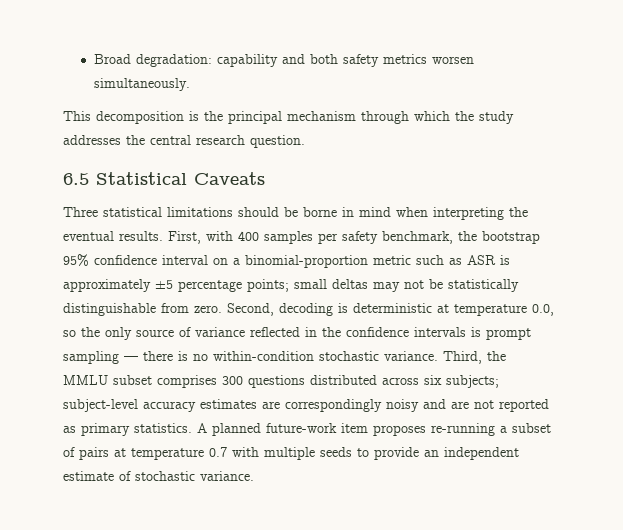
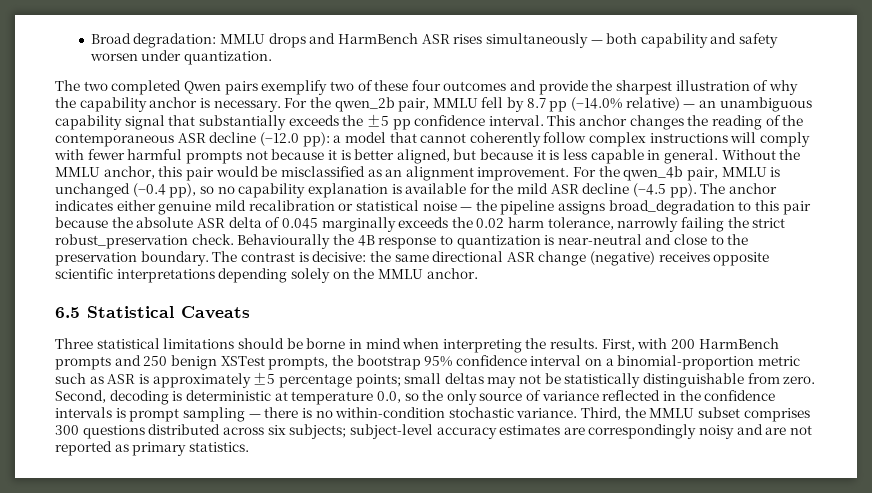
[217,54,475,67] [94,78,191,91] [63,111,514,124] [63,135,305,148] capability and both safety metrics worsen simultaneously. // This decomposition is the principal mechanism through which the study addresses the central research question. -> [220,33,779,48] [89,50,273,65] [55,80,798,95] [55,97,812,112] [55,114,804,130] [55,132,811,147] [54,149,801,164] [55,166,781,181] [55,183,777,198] [55,200,811,215] [55,217,786,232] [55,234,749,249] [55,251,770,266] [55,268,478,283] MMLU drops and HarmBench ASR rises simultaneously — both capability and safety worsen under quantization. // The two completed Qwen pairs exemplify two of these four outcomes and provide the sharpest illustration of why the capability anchor is necessary. For the qwen_2b pair, MMLU fell by 8.7 pp (−14.0% relative) — an unambiguous capability signal that substantially exceeds the ±5 pp confidence interval. This anchor changes the reading of the contemporaneous ASR decline (−12.0 pp): a model that cannot coherently follow complex instructions will comply with fewer harmful prompts not because it is better aligned, but because it is less capable in general. Without the MMLU anchor, this pair would be misclassified as an alignment improvement. For the qwen_4b pair, MMLU is unchanged (−0.4 pp), so no capability explanation is available for the mild ASR decline (−4.5 pp). The anchor indicates either genuine mild recalibration or statistical noise — the pipeline assigns broad_degradation to this pair because the absolute ASR delta of 0.045 marginally exceeds the 0.02 harm tolerance, narrowly failing the strict robust_preservation check. Behaviourally the 4B response to quantization is near-neutral and close to the preservation boundary. The contrast is decisive: the same directional ASR change (negative) receives opposite scientific interpretations depending solely on the MMLU anchor.
[63,231,114,241] eventual -> (547, 343) none
[238,231,453,244] 400 samples per safety benchmark, -> [671,338,779,349] [55,355,329,370] 200 HarmBench prompts and 250 benign XSTest prompts,
[197,423,551,436] [63,447,519,460] [63,471,254,481] A planned future-work item proposes re-running a subset of pairs at temperature 0.7 with multiple seeds to provide an independent estimate of stochastic variance. -> (249, 447) none

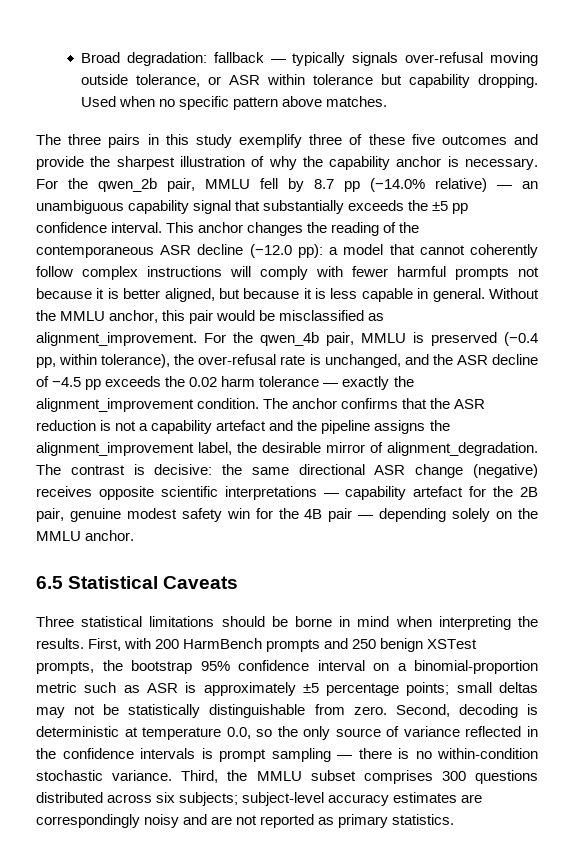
[220,33,779,48] [89,50,273,65] [55,80,354,95] MMLU drops and HarmBench ASR rises simultaneously — both capability and safety worsen under quantization. // The two completed Qwen pairs exemplify two -> [213,52,538,66] [81,74,538,88] [81,96,388,110] [36,134,343,148] fallback — typically signals over-refusal moving outside tolerance, or ASR within tolerance but capability dropping. Used when no specific pattern above matches. // The three pairs in this study exemplify three
[411,80,441,91] four -> [411,134,435,145] five
[385,166,570,181] an alignment improvement. -> [36,332,197,346] alignment_improvement.
[55,183,777,198] [55,200,811,215] [55,217,786,232] [55,234,749,249] [55,251,209,266] unchanged (−0.4 pp), so no capability explanation is available for the mild ASR decline (−4.5 pp). The anchor indicates either genuine mild recalibration or statistical noise — the pipeline assigns broad_degradation to this pair because the absolute ASR delta of 0.045 marginally exceeds the 0.02 harm tolerance, narrowly failing the strict robust_preservation check. Behaviourally the 4B response to quantization is near-neutral and close to the preservation boundary. -> [431,332,538,346] [36,354,538,368] [36,376,414,390] [36,398,486,412] [36,420,450,434] [36,442,538,456] preserved (−0.4 pp, within tolerance), the over-refusal rate is unchanged, and the ASR decline of −4.5 pp exceeds the 0.02 harm tolerance — exactly the alignment_improvement condition. The anchor confirms that the ASR reduction is not a capability artefact and the pipeline assigns the alignment_improvement label, the desirable mirror of alignment_degradation.
(215, 276) none -> [323,486,539,500] [36,508,374,522] — capability artefact for the 2B pair, genuine modest safety win for the 4B pair —

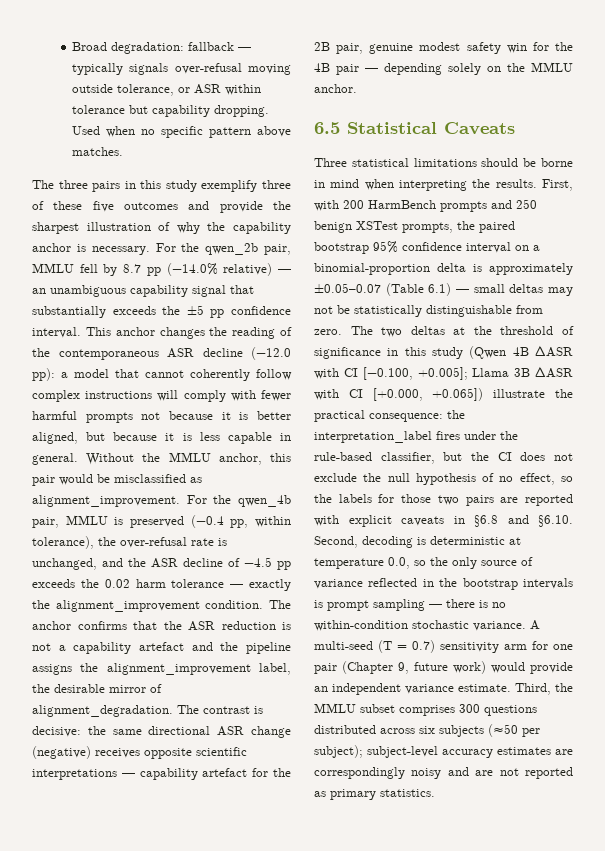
(123, 665) none -> [479,221,515,233] paired
[36,682,450,696] metric such as ASR is approximately ±5 percentage points; -> [437,263,573,275] [314,283,469,296] delta is approximately ±0.05–0.07 (Table 6.1) —
(387, 710) none -> [350,326,574,337] [314,345,573,359] [314,366,573,380] [314,388,573,401] [314,410,465,422] [314,431,518,443] [314,452,573,464] [314,473,573,485] [314,494,573,506] [314,515,573,527] The two deltas at the threshold of significance in this study (Qwen 4B ΔASR with CI [−0.100, +0.005]; Llama 3B ΔASR with CI [+0.000, +0.065]) illustrate the practical consequence: the interpretation_label fires under the rule-based classifier, but the CI does not exclude the null hypothesis of no effect, so the labels for those two pairs are reported with explicit caveats in §6.8 and §6.10.
[62,748,134,759] confidence -> [462,578,518,590] bootstrap
(173, 775) none -> [530,620,540,630] [314,640,573,653] [314,661,573,674] [314,683,511,695] A multi-seed (T = 0.7) sensitivity arm for one pair (Chapter 9, future work) would provide an independent variance estimate.
[179,792,239,806] subjects; -> [439,724,540,737] [314,745,363,758] subjects (≈50 per subject);

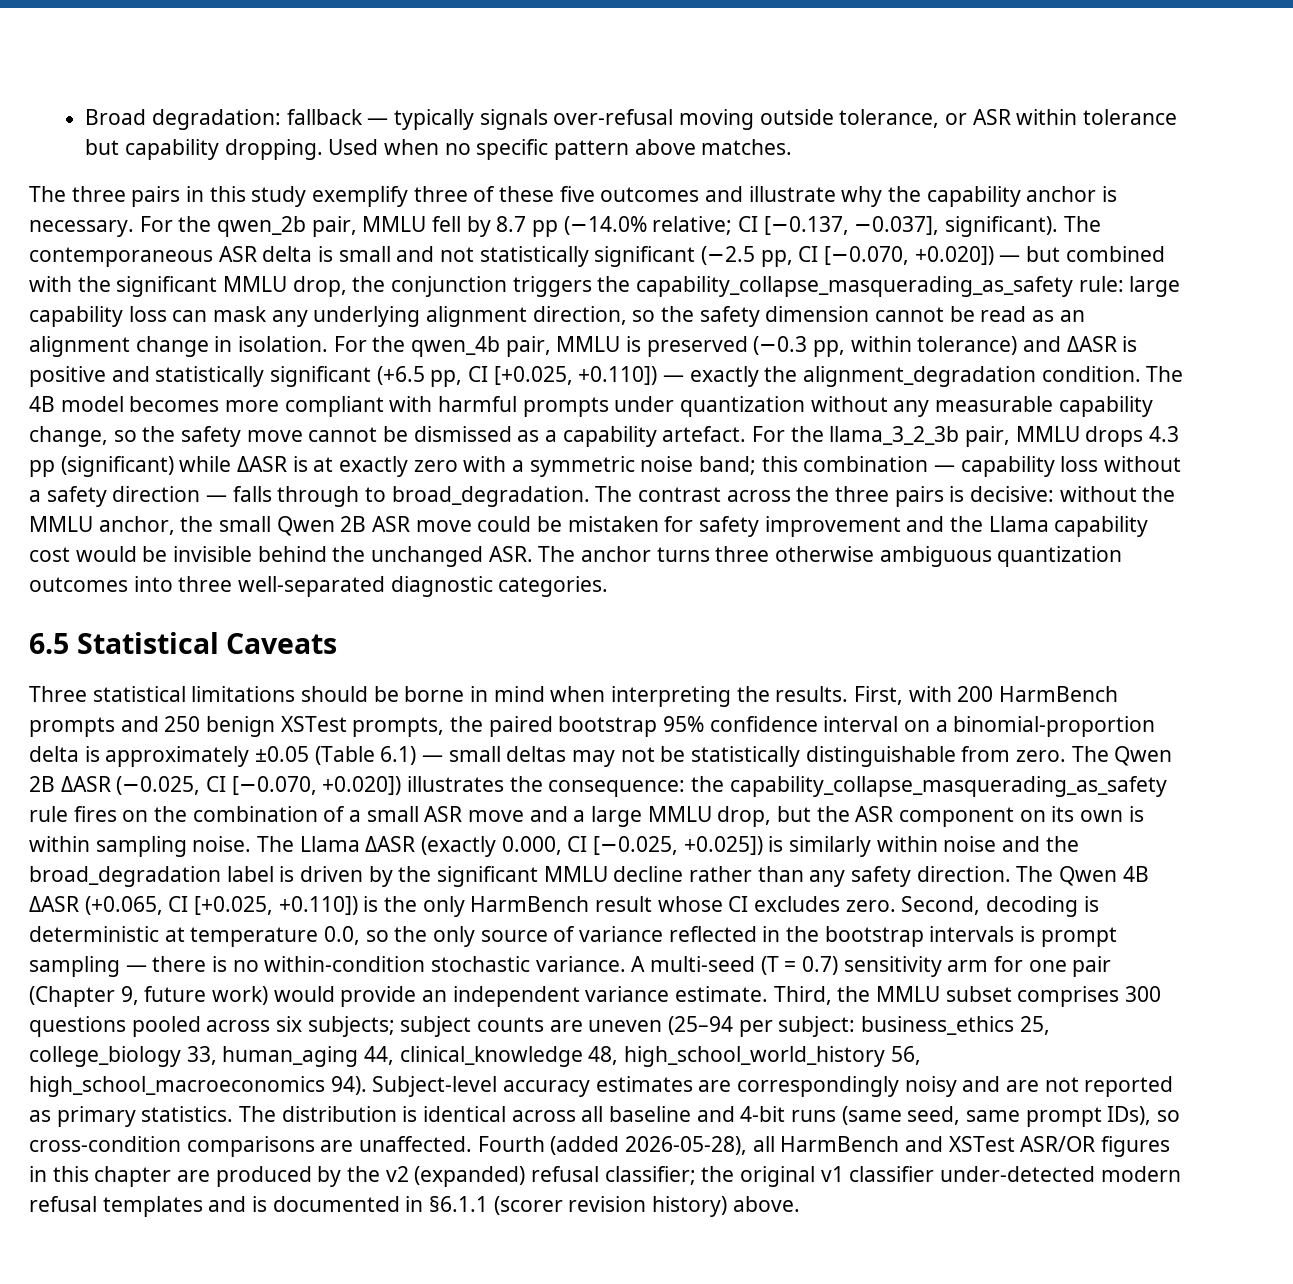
[219,201,291,213] [32,222,171,234] provide the sharpest illustration of -> [748,186,836,202] illustrate
[223,263,291,276] [32,285,254,297] [32,305,291,318] [32,327,292,339] [32,347,291,360] [32,368,292,381] [32,390,291,402] [32,411,291,423] [32,432,291,444] [32,452,291,465] [32,474,202,486] [32,495,180,507] relative) — an unambiguous capability signal that substantially exceeds the ±5 pp confidence interval. This anchor changes the reading of the contemporaneous ASR decline (−12.0 pp): a model that cannot coherently follow complex instructions will comply with fewer harmful prompts not because it is better aligned, but because it is less capable in general. Without the MMLU anchor, this pair would be misclassified as alignment_improvement. -> [652,216,1101,237] [29,246,1165,267] [29,276,1181,297] [29,306,1085,327] [29,336,329,357] relative; CI [−0.137, −0.037], significant). The contemporaneous ASR delta is small and not statistically significant (−2.5 pp, CI [−0.070, +0.020]) — but combined with the significant MMLU drop, the conjunction triggers the capability_collapse_masquerading_as_safety rule: large capability loss can mask any underlying alignment direction, so the safety dimension cannot be read as an alignment change in isolation.
[190,515,224,528] (−0.4 -> [753,336,808,355] (−0.3
[32,536,227,549] [32,557,291,570] [32,579,225,588] tolerance), the over-refusal rate is unchanged, and the ASR decline of −4.5 pp exceeds the 0.02 harm tolerance -> [917,336,1138,355] [29,366,658,387] tolerance) and ΔASR is positive and statistically significant (+6.5 pp, CI [+0.025, +0.110])
[55,600,200,612] alignment_improvement -> [803,366,1037,387] alignment_degradation
[32,621,291,631] [32,642,291,654] [32,663,291,675] [32,684,162,693] [32,705,263,717] [32,726,291,738] [32,746,247,759] [32,768,291,780] [314,42,573,54] [314,62,573,75] [314,84,357,93] anchor confirms that the ASR reduction is not a capability artefact and the pipeline assigns the alignment_improvement label, the desirable mirror of alignment_degradation. The contrast is decisive: the same directional ASR change (negative) receives opposite scientific interpretations — capability artefact for the 2B pair, genuine modest safety win for the 4B pair — depending solely on the MMLU anchor. -> [29,396,1153,417] [29,426,1180,447] [29,456,1182,477] [29,486,1176,507] [29,516,1149,537] [29,546,1123,567] [29,576,609,597] 4B model becomes more compliant with harmful prompts under quantization without any measurable capability change, so the safety move cannot be dismissed as a capability artefact. For the llama_3_2_3b pair, MMLU drops 4.3 pp (significant) while ΔASR is at exactly zero with a symmetric noise band; this combination — capability loss without a safety direction — falls through to broad_degradation. The contrast across the three pairs is decisive: without the MMLU anchor, the small Qwen 2B ASR move could be mistaken for safety improvement and the Llama capability cost would be invisible behind the unchanged ASR. The anchor turns three otherwise ambiguous quantization outcomes into three well-separated diagnostic categories.
[314,283,381,293] ±0.05–0.07 -> [255,746,310,762] ±0.05
[381,326,574,337] [314,345,573,359] [314,366,573,380] [314,388,573,401] [314,410,465,422] [314,431,518,443] [314,452,573,464] [314,473,573,485] [314,494,573,506] [314,515,573,527] two deltas at the threshold of significance in this study (Qwen 4B ΔASR with CI [−0.100, +0.005]; Llama 3B ΔASR with CI [+0.000, +0.065]) illustrate the practical consequence: the interpretation_label fires under the rule-based classifier, but the CI does not exclude the null hypothesis of no effect, so the labels for those two pairs are reported with explicit caveats in §6.8 and §6.10. -> [1114,746,1173,766] [29,776,1167,797] [29,806,1144,827] [29,836,1079,857] [29,866,1149,887] [29,896,896,917] Qwen 2B ΔASR (−0.025, CI [−0.070, +0.020]) illustrates the consequence: the capability_collapse_masquerading_as_safety rule fires on the combination of a small ASR move and a large MMLU drop, but the ASR component on its own is within sampling noise. The Llama ΔASR (exactly 0.000, CI [−0.025, +0.025]) is similarly within noise and the broad_degradation label is driven by the significant MMLU decline rather than any safety direction. The Qwen 4B ΔASR (+0.065, CI [+0.025, +0.110]) is the only HarmBench result whose CI excludes zero.
[314,725,376,734] distributed -> [131,1016,201,1037] pooled
[439,724,540,737] [314,745,438,758] subjects (≈50 per subject); subject-level -> [307,1016,1050,1037] [29,1046,921,1067] [29,1076,498,1097] subjects; subject counts are uneven (25–94 per subject: business_ethics 25, college_biology 33, human_aging 44, clinical_knowledge 48, high_school_world_history 56, high_school_macroeconomics 94). Subject-level
(435, 793) none -> [239,1106,1181,1127] [29,1136,1171,1157] [29,1166,1181,1187] [29,1196,800,1217] The distribution is identical across all baseline and 4-bit runs (same seed, same prompt IDs), so cross-condition comparisons are unaffected. Fourth (added 2026-05-28), all HarmBench and XSTest ASR/OR figures in this chapter are produced by the v2 (expanded) refusal classifier; the original v1 classifier under-detected modern refusal templates and is documented in §6.1.1 (scorer revision history) above.

